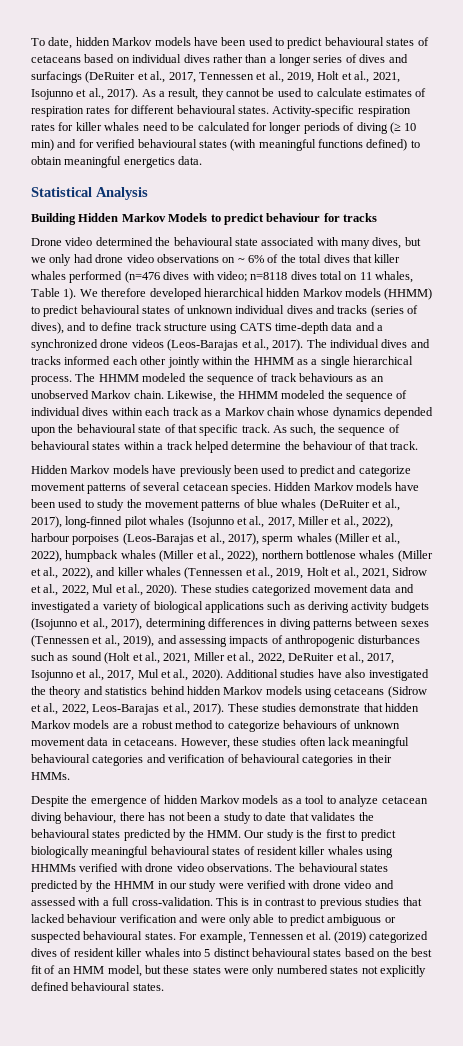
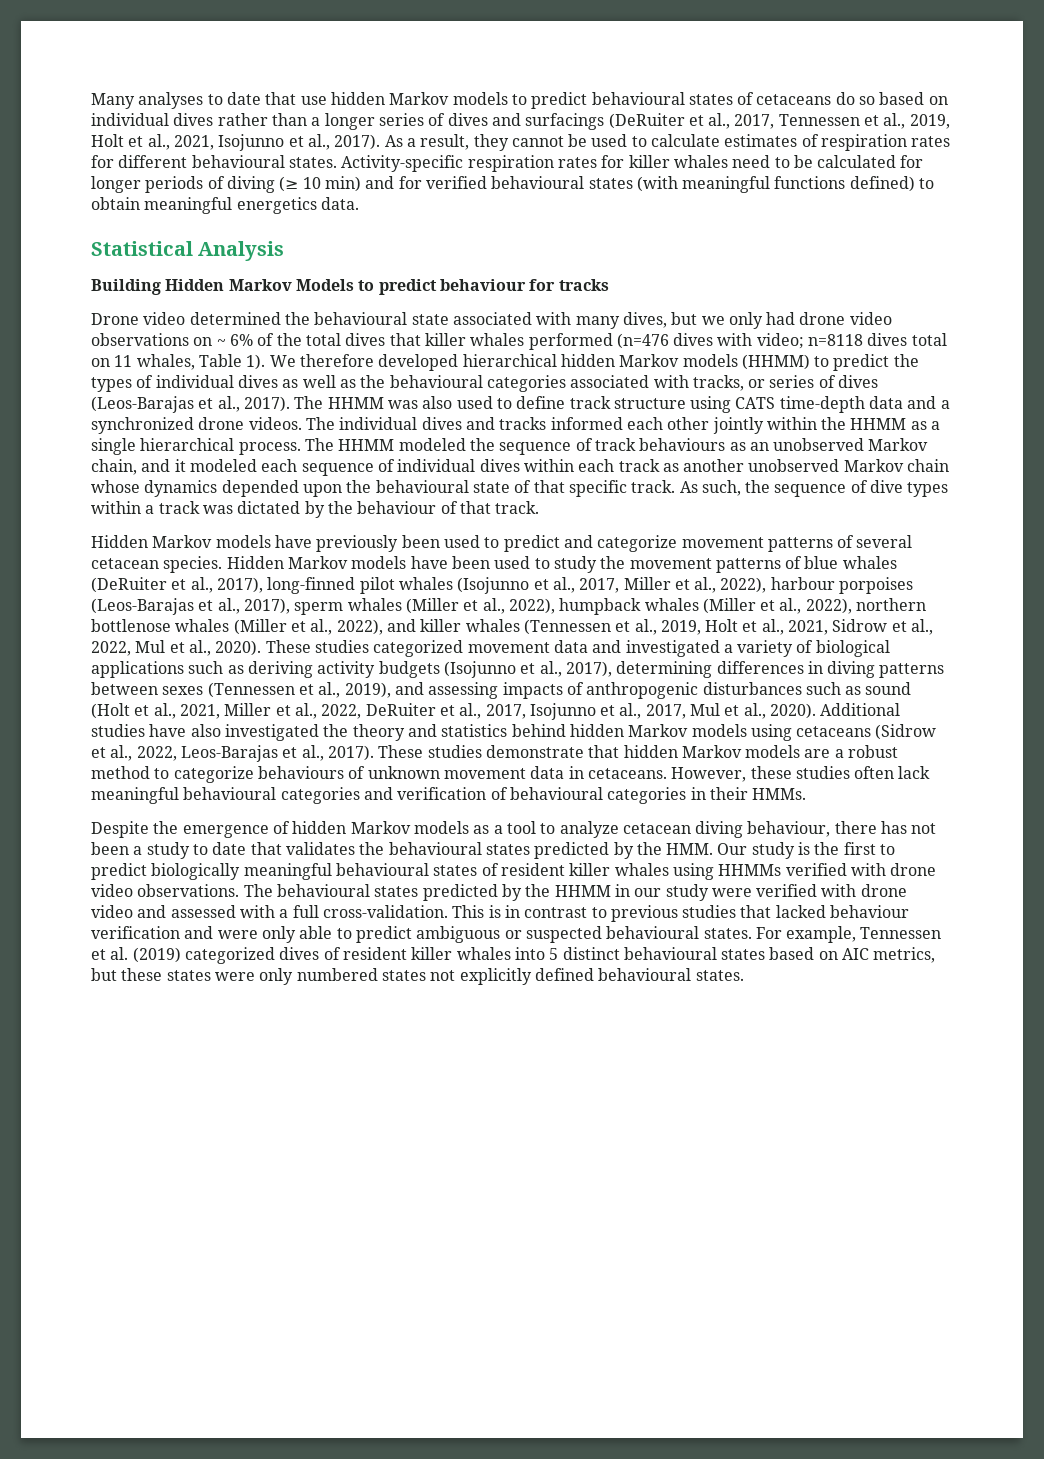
[31,37,273,49] To date, hidden Markov models have been used -> [91,92,508,109] Many analyses to date that use hidden Markov models
(81, 59) none -> [835,92,876,105] do so
[80,305,419,317] [31,322,87,334] behavioural states of unknown individual dives and tracks (series of dives), and -> [893,354,919,367] [91,375,879,392] [91,396,493,413] the types of individual dives as well as the behavioural categories associated with tracks, or series of dives (Leos-Barajas et al., 2017). The HHMM was also used
[131,339,304,351] videos (Leos-Barajas et al., 2017). -> [248,417,302,430] videos.
[133,390,343,402] chain. Likewise, the HHMM modeled the -> [91,459,298,475] chain, and it modeled each
[215,410,222,416] a -> [683,459,840,472] another unobserved
[31,441,121,450] behavioural states -> [870,480,949,497] dive types
[194,441,282,453] helped determine -> [202,501,325,518] was dictated by
[392,948,432,957] [31,965,142,977] the best fit of an HMM model, -> [842,947,936,963] AIC metrics,

